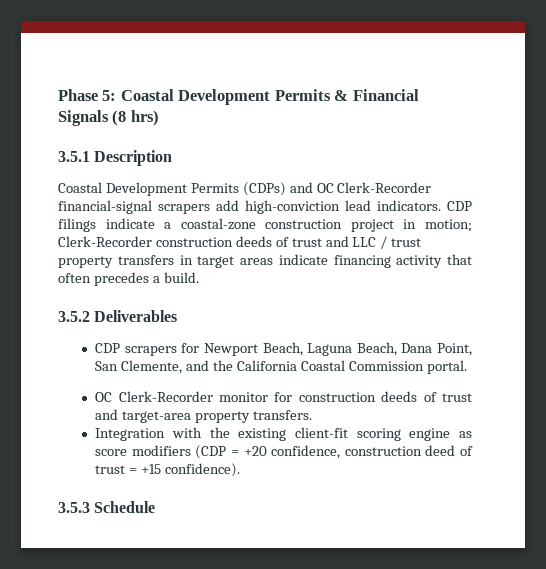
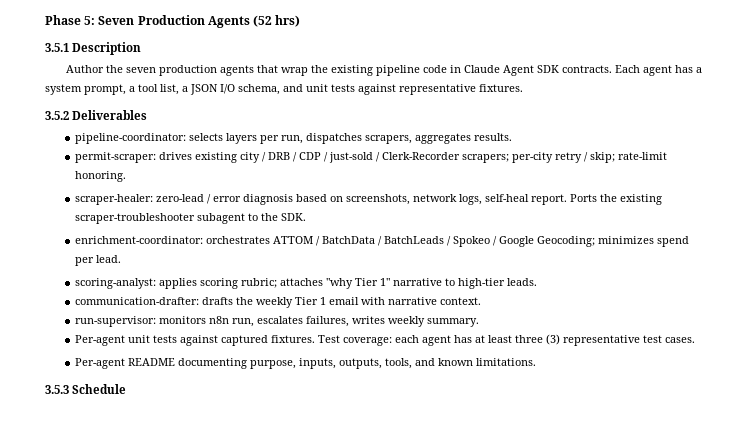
[120,89,419,105] [58,110,159,126] [58,150,173,166] [58,182,432,196] [58,200,472,214] [58,218,472,232] [58,236,422,249] [58,254,472,268] [58,272,199,286] [58,310,178,322] [95,342,473,356] [95,360,467,374] [95,391,472,402] [95,409,312,423] [95,427,473,441] [95,445,474,459] [95,463,240,477] Coastal Development Permits & Financial Signals (8 hrs) // 3.5.1 Description // Coastal Development Permits (CDPs) and OC Clerk-Recorder financial-signal scrapers add high-conviction lead indicators. CDP filings indicate a coastal-zone construction project in motion; Clerk-Recorder construction deeds of trust and LLC / trust property transfers in target areas indicate financing activity that often precedes a build. // 3.5.2 Deliverables // CDP scrapers for Newport Beach, Laguna Beach, Dana Point, San Clemente, and the California Coastal Commission portal. // OC Clerk-Recorder monitor for construction deeds of trust and target-area property transfers. // Integration with the existing client-fit scoring engine as score modifiers (CDP = +20 confidence, construction deed of trust = +15 confidence). -> [98,15,301,28] [45,42,142,55] [65,65,702,76] [45,84,523,95] [45,110,148,120] [75,133,513,144] [75,152,668,163] [75,171,127,182] [75,194,663,205] [75,213,307,224] [75,236,690,247] [75,255,122,266] [75,278,538,289] [75,297,482,308] [75,316,480,327] [75,334,696,346] [75,358,537,369] Seven Production Agents (52 hrs) // 3.5.1 Description // Author the seven production agents that wrap the existing pipeline code in Claude Agent SDK contracts. Each agent has a system prompt, a tool list, a JSON I/O schema, and unit tests against representative fixtures. // 3.5.2 Deliverables // pipeline-coordinator: selects layers per run, dispatches scrapers, aggregates results. // permit-scraper: drives existing city / DRB / CDP / just-sold / Clerk-Recorder scrapers; per-city retry / skip; rate-limit honoring. // scraper-healer: zero-lead / error diagnosis based on screenshots, network logs, self-heal report. Ports the existing scraper-troubleshooter subagent to the SDK. // enrichment-coordinator: orchestrates ATTOM / BatchData / BatchLeads / Spokeo / Google Geocoding; minimizes spend per lead. // scoring-analyst: applies scoring rubric; attaches "why Tier 1" narrative to high-tier leads. // communication-drafter: drafts the weekly Tier 1 email with narrative context. // run-supervisor: monitors n8n run, escalates failures, writes weekly summary. // Per-agent unit tests against captured fixtures. Test coverage: each agent has at least three (3) representative test cases. // Per-agent README documenting purpose, inputs, outputs, tools, and known limitations.

